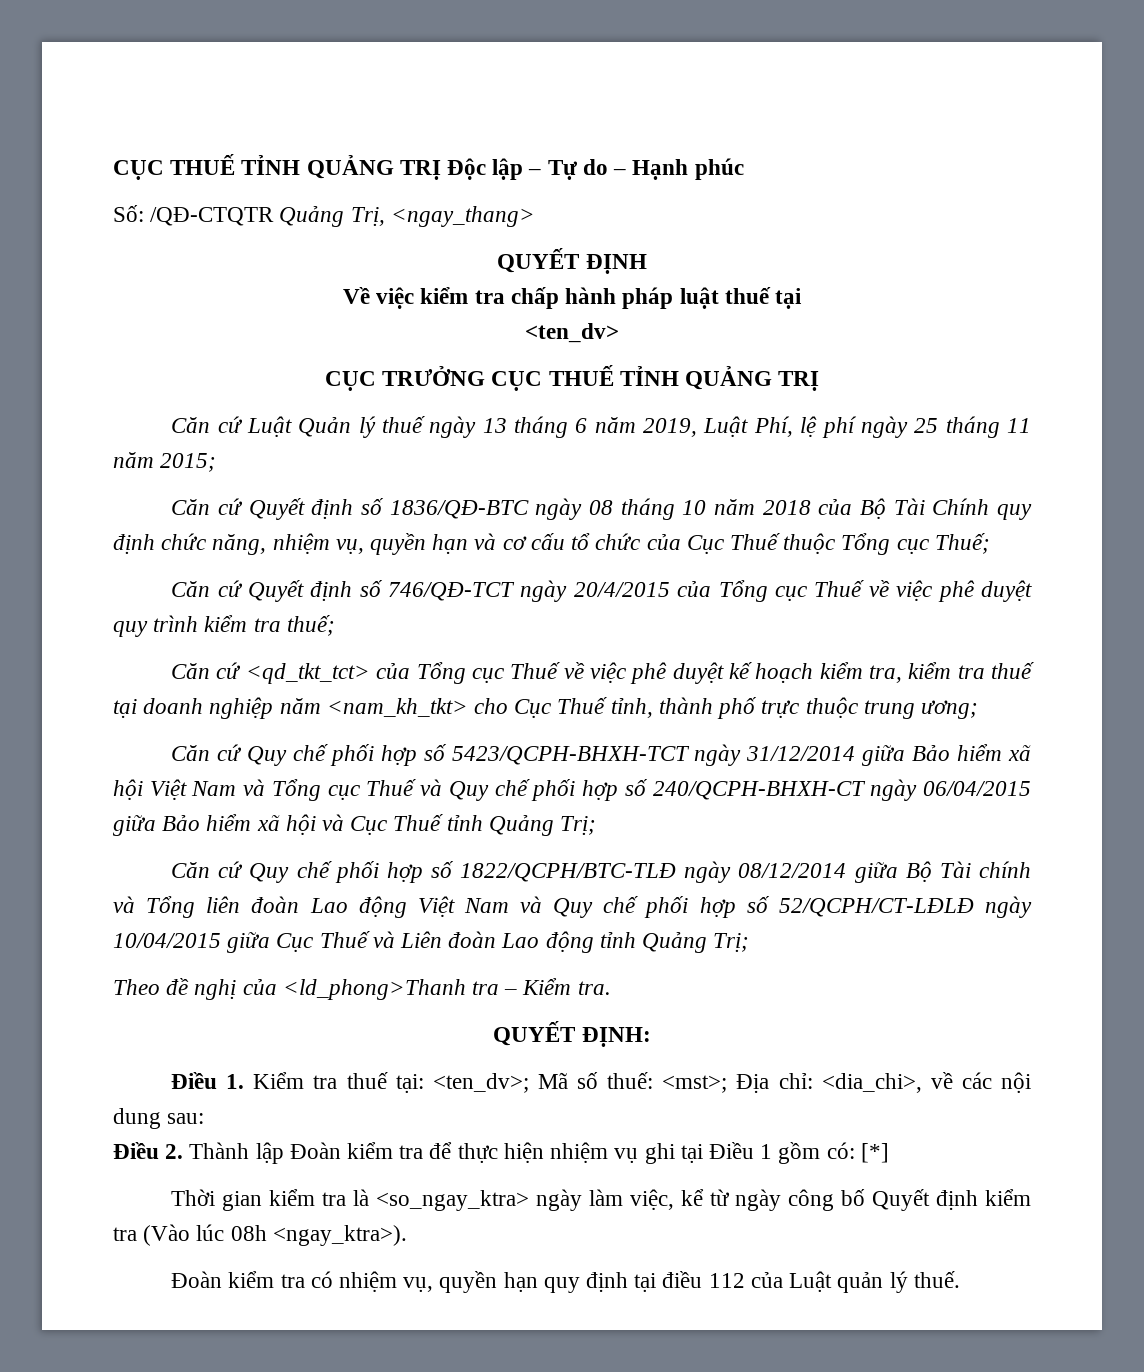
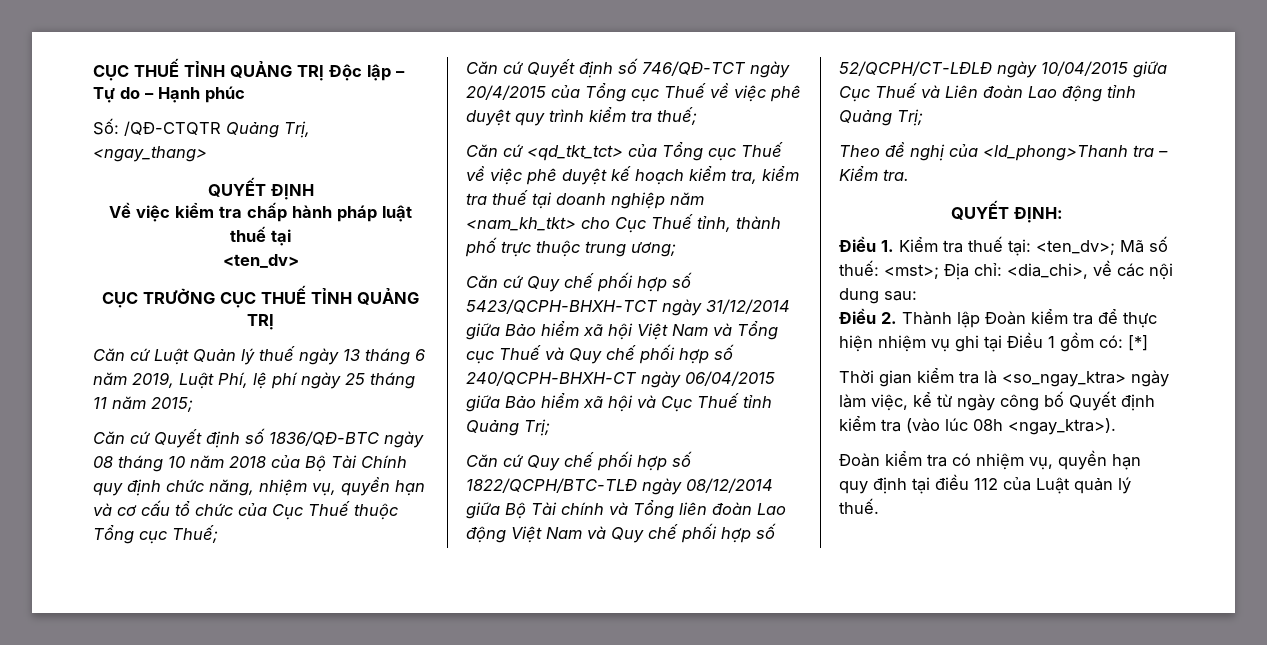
[143,1224,191,1246] (Vào -> [906,418,940,433] (vào

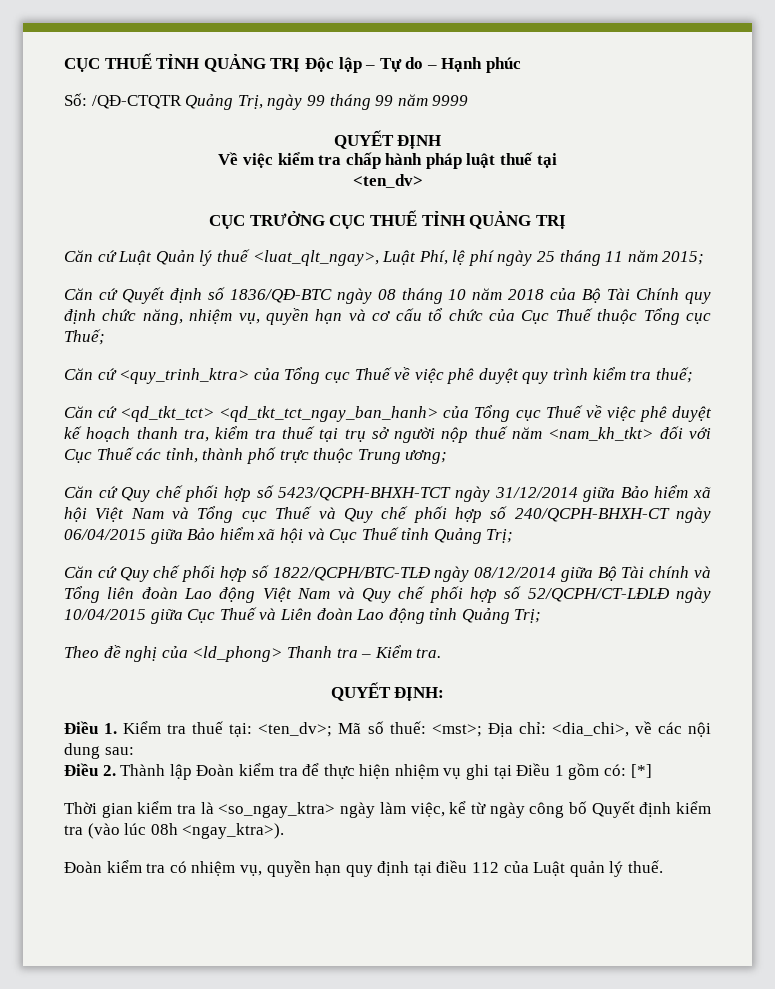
[93,146,207,162] <ngay_thang> -> [267,94,469,110] ngày 99 tháng 99 năm 9999
[299,348,425,365] [93,372,174,388] ngày 13 tháng 6 năm 2019, -> [252,250,379,266] <luat_qlt_ngay>,
[527,58,790,78] [466,85,546,100] Quyết định số 746/QĐ-TCT ngày 20/4/2015 -> [119,368,250,384] <quy_trinh_ktra>
(623, 153) none -> [219,406,439,422] <qd_tkt_tct_ngay_ban_hanh>
[689,166,726,181] kiểm -> [136,427,178,439] thanh
[556,192,704,209] [466,214,693,233] doanh nghiệp năm <nam_kh_tkt> cho Cục Thuế -> [344,426,711,443] [64,447,162,463] trụ sở người nộp thuế năm <nam_kh_tkt> đối với Cục Thuế các
[585,241,626,257] trung -> [357,449,401,464] Trung
[983,145,1128,161] <ld_phong>Thanh -> [192,646,332,662] <ld_phong> Thanh

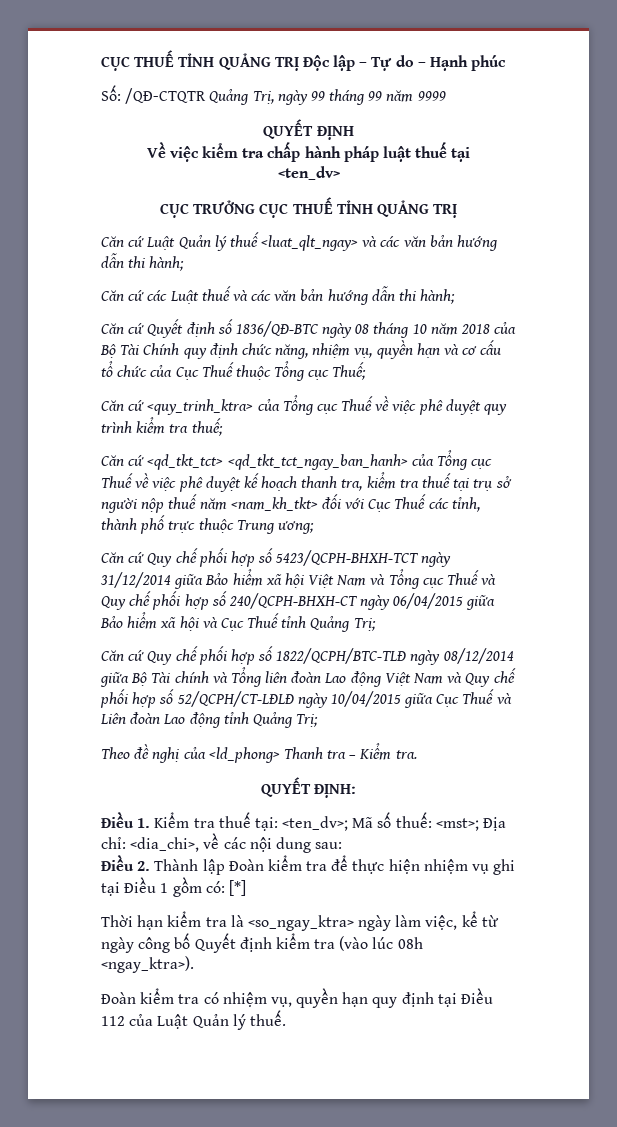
[252,250,705,266] <luat_qlt_ngay>, Luật Phí, lệ phí ngày 25 tháng 11 năm 2015; -> [261,235,499,251] [101,253,185,271] [101,286,456,305] <luat_qlt_ngay> và các văn bản hướng dẫn thi hành; // Căn cứ các Luật thuế và các văn bản hướng dẫn thi hành;
[101,803,133,818] gian -> [137,915,164,930] hạn
[436,860,468,873] điều -> [461,988,494,1004] Điều
[569,861,605,877] quản -> [192,1014,229,1028] Quản

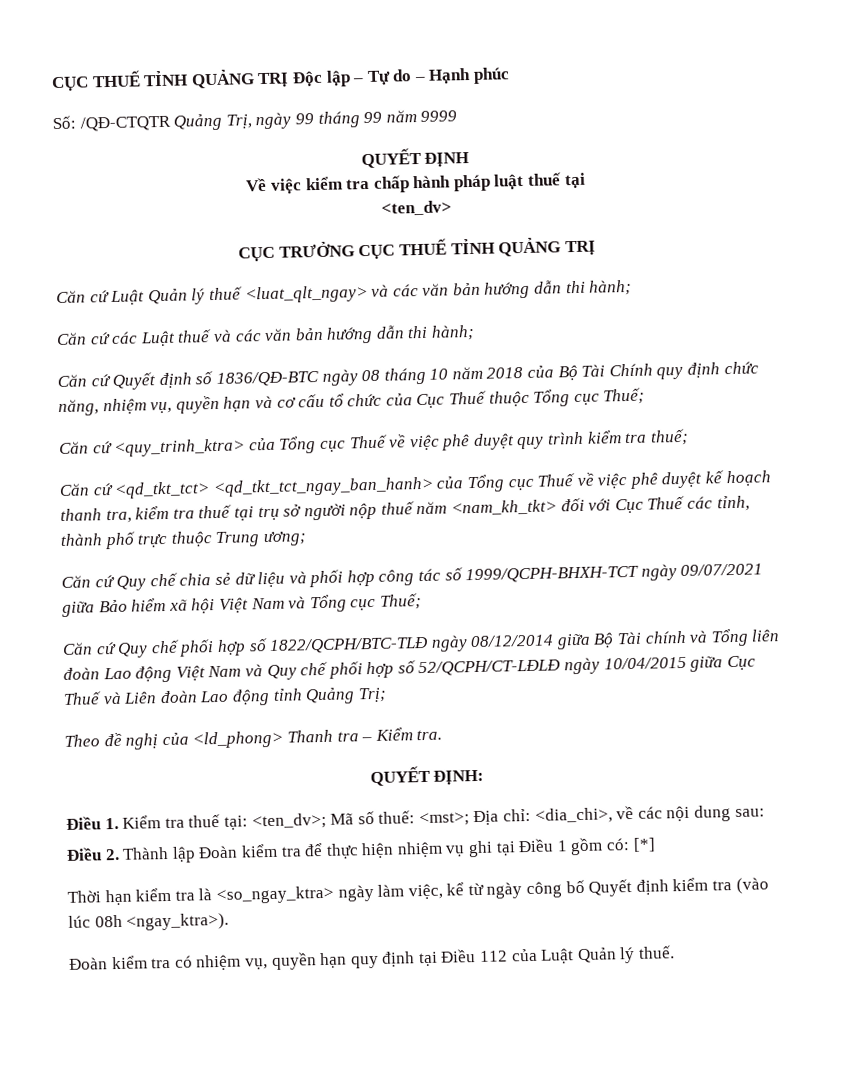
[198,548,452,567] [100,572,171,588] phối hợp số 5423/QCPH-BHXH-TCT ngày 31/12/2014 -> [179,563,764,588] chia sẻ dữ liệu và phối hợp công tác số 1999/QCPH-BHXH-TCT ngày 09/07/2021
[447,570,497,585] [101,591,496,610] [100,612,376,632] Thuế và Quy chế phối hợp số 240/QCPH-BHXH-CT ngày 06/04/2015 giữa Bảo hiểm xã hội và Cục Thuế tỉnh Quảng Trị; -> [379,593,422,610] Thuế;

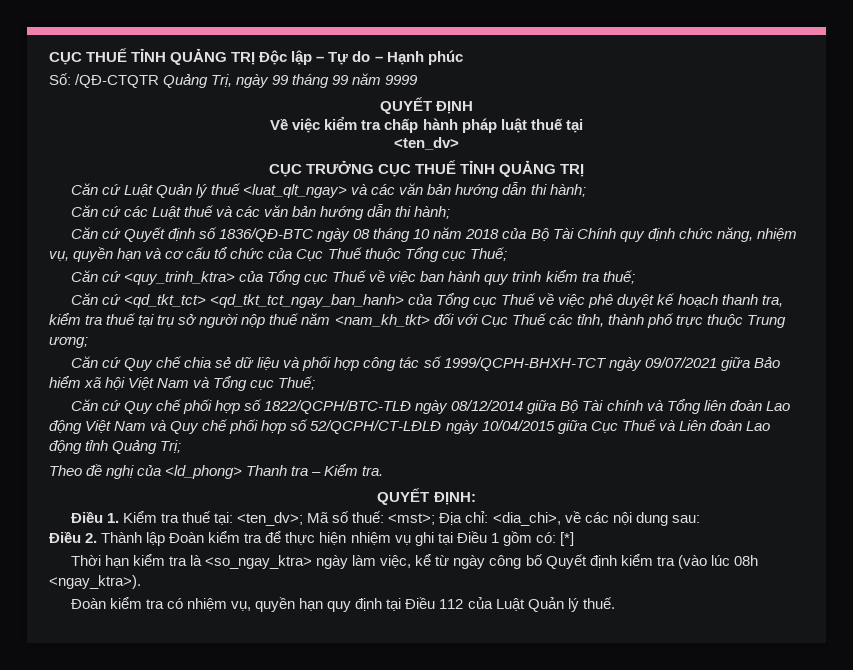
[441,433,515,451] phê duyệt -> [420,271,481,282] ban hành

